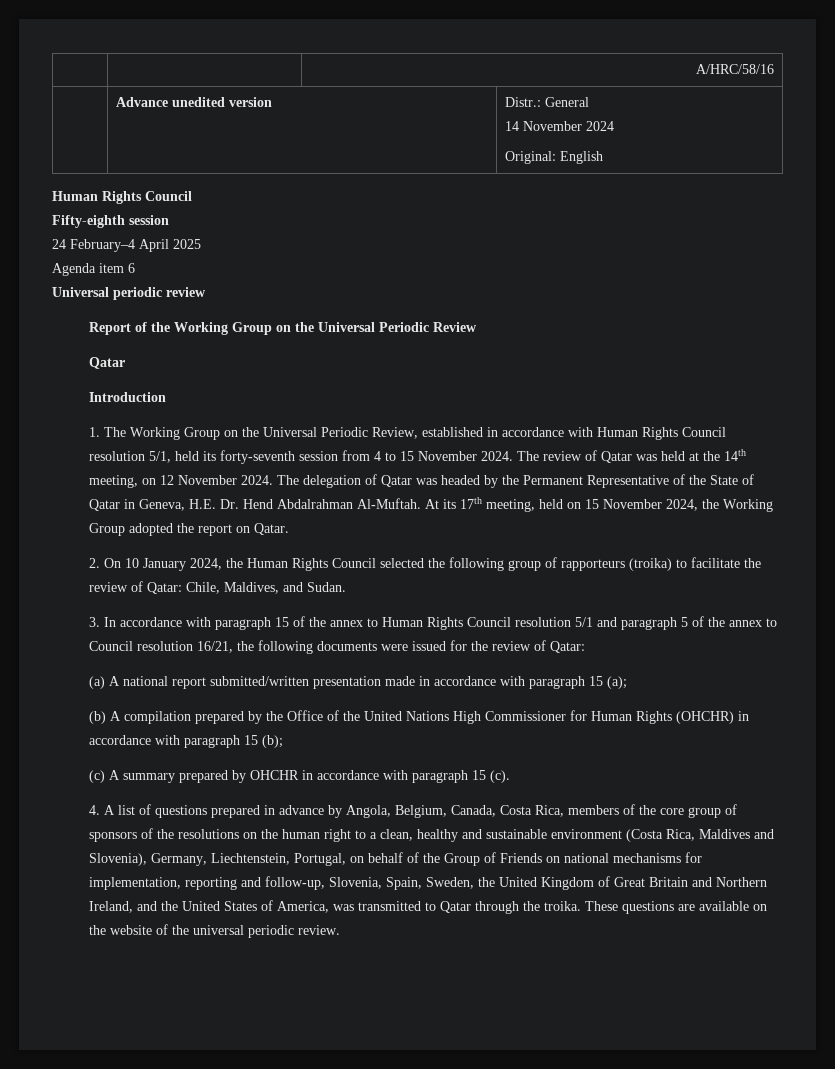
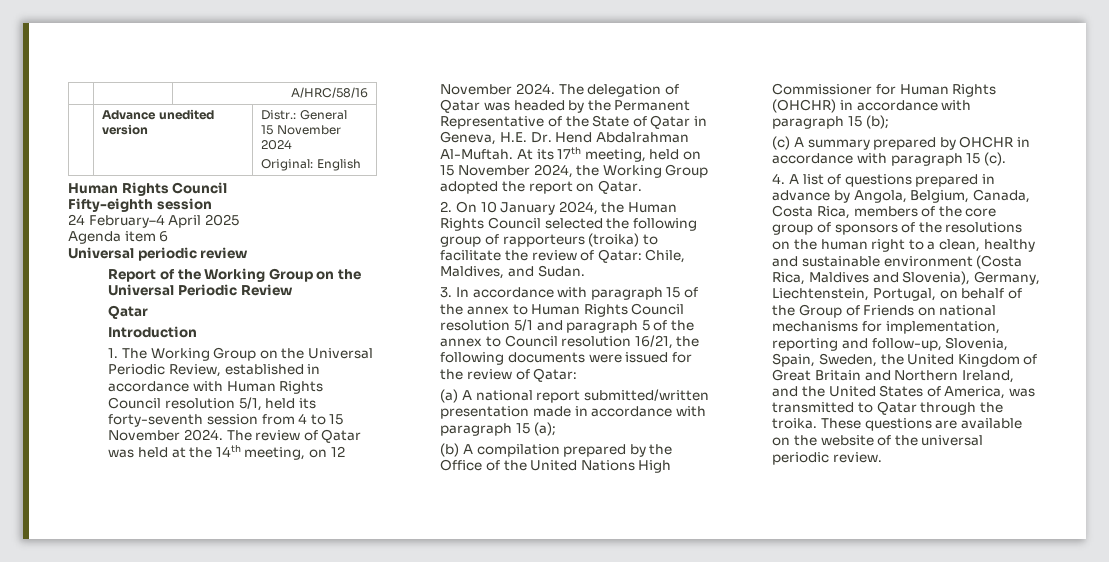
[505,121,520,131] 14 -> [261,125,274,135] 15

